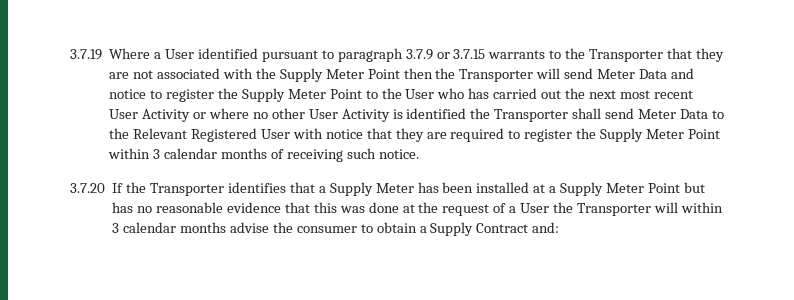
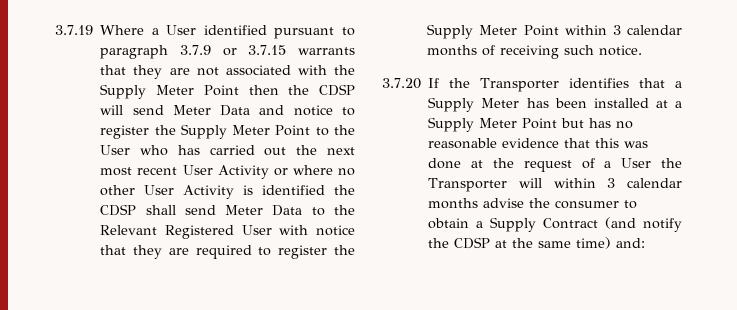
[549,48,664,62] to the Transporter -> (355, 51) none
[459,69,534,82] Transporter -> [319,84,355,96] CDSP
[494,109,569,122] Transporter -> [100,204,137,216] CDSP
(529, 228) none -> [605,217,682,232] [428,237,612,249] (and notify the CDSP at the same time)

